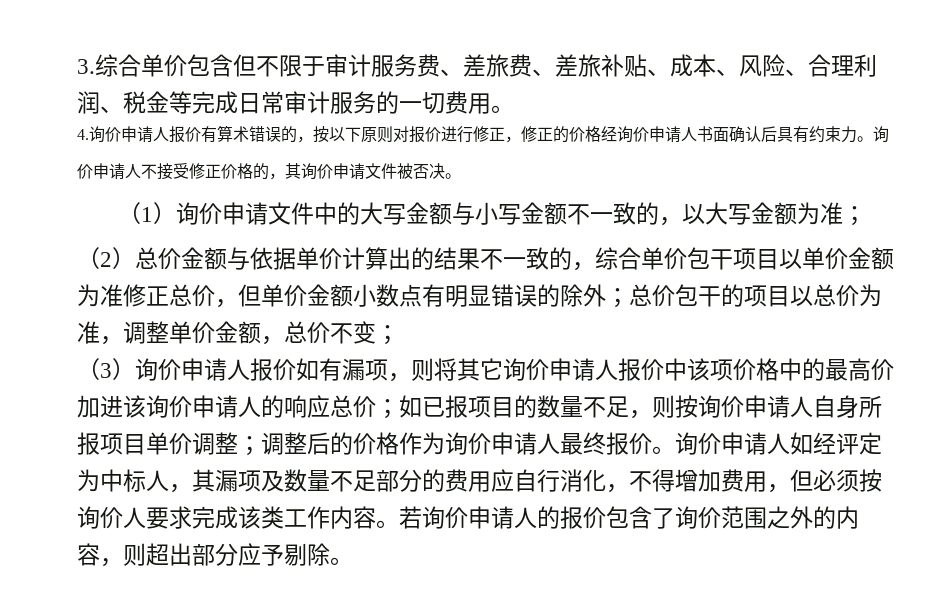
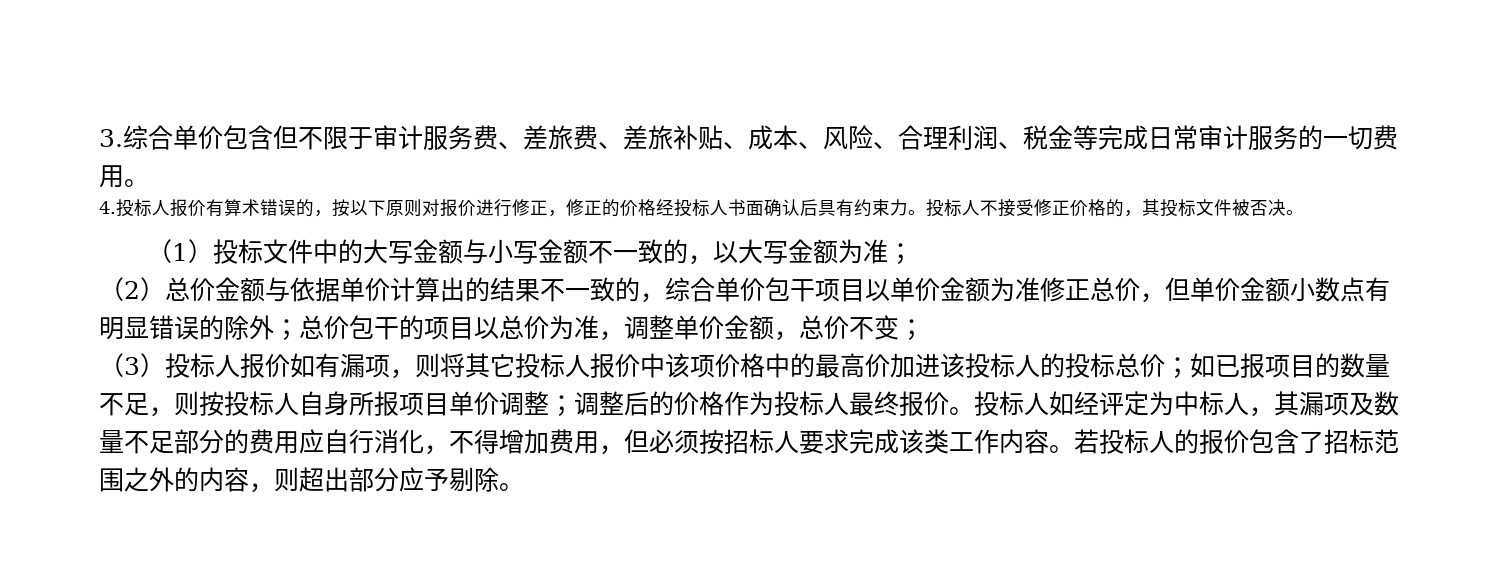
[89,126,153,143] 询价申请 -> [116,199,152,217] 投标
[617,126,681,143] 询价申请 -> [674,199,710,217] 投标
[873,126,889,143] [77,163,125,180] 询价申请 -> [926,199,962,217] 投标
[301,163,365,180] 询价申请 -> [1160,199,1196,217] 投标
[175,202,268,225] 询价申请 -> [212,239,263,264] 投标
[135,358,227,381] 询价申请 -> [165,353,215,378] 投标
[503,358,595,381] 询价申请 -> [515,353,565,378] 投标
[146,395,330,418] 询价申请人的响应 -> [965,353,1115,378] 投标人的投标
[698,395,790,418] 询价申请 -> [224,391,274,416] 投标
[445,432,537,455] 询价申请 -> [774,391,824,416] 投标
[675,432,767,455] 询价申请 -> [974,391,1024,416] 投标
[77,506,123,529] 询价 -> [724,429,774,454] 招标
[422,506,514,529] 询价申请 -> [1099,429,1149,454] 投标
[675,506,721,529] 询价 -> [1324,429,1374,454] 招标

